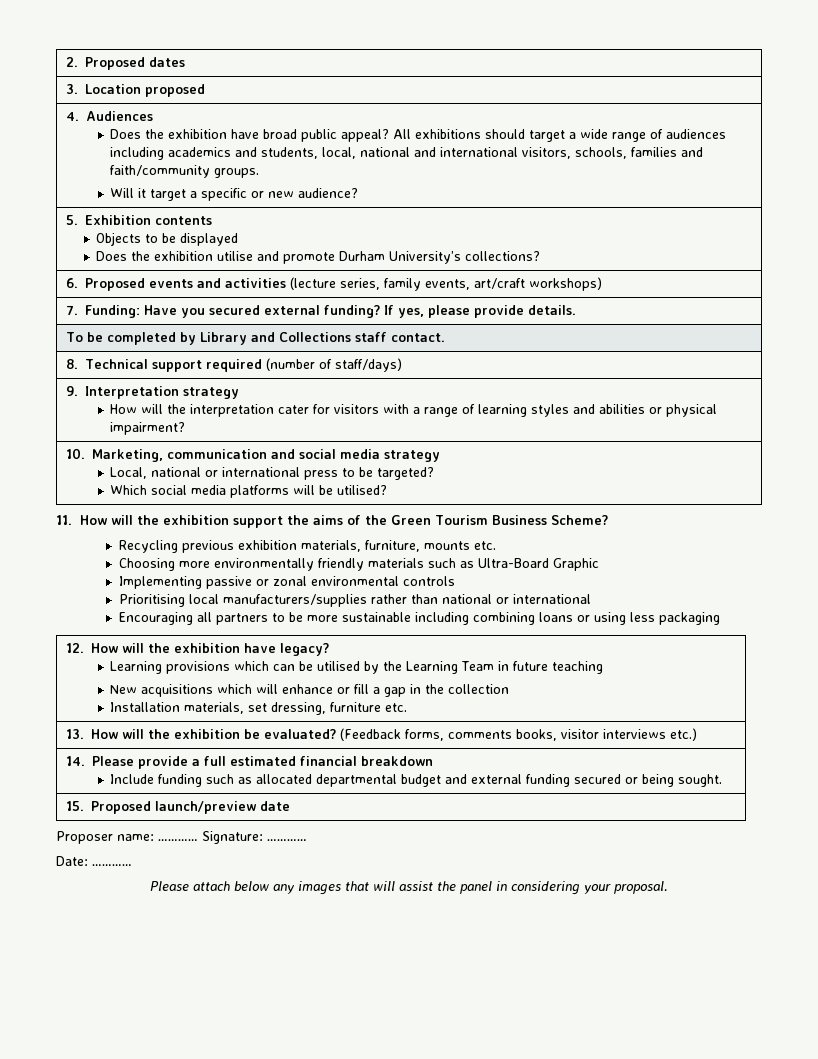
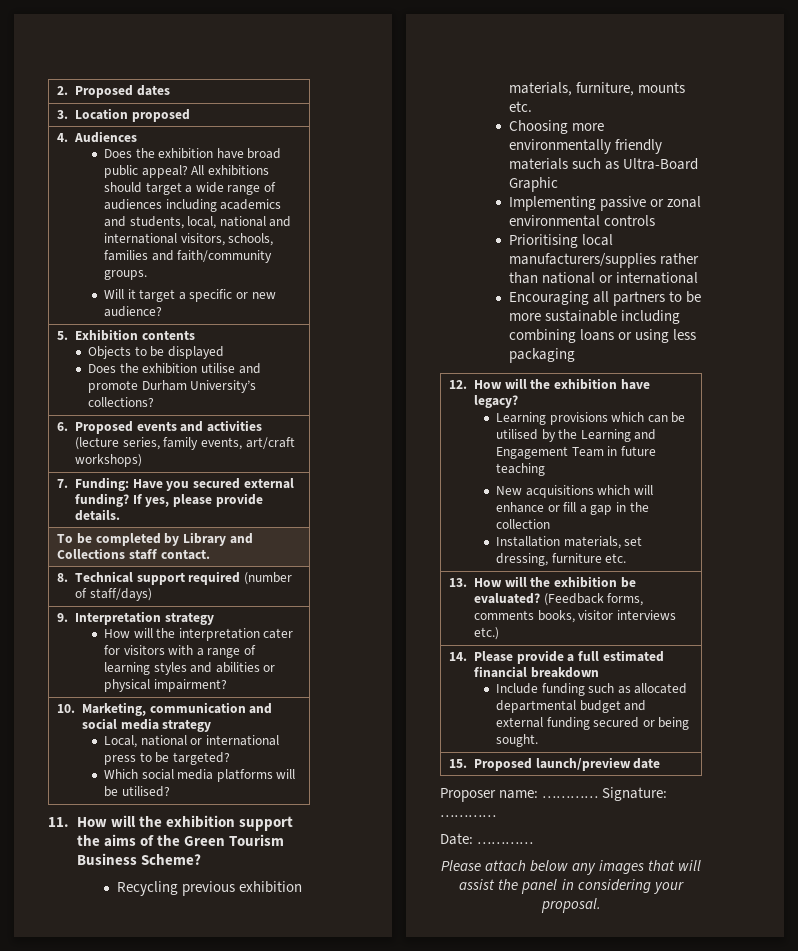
(459, 667) none -> [634,429,657,440] [495,446,568,459] and Engagement

